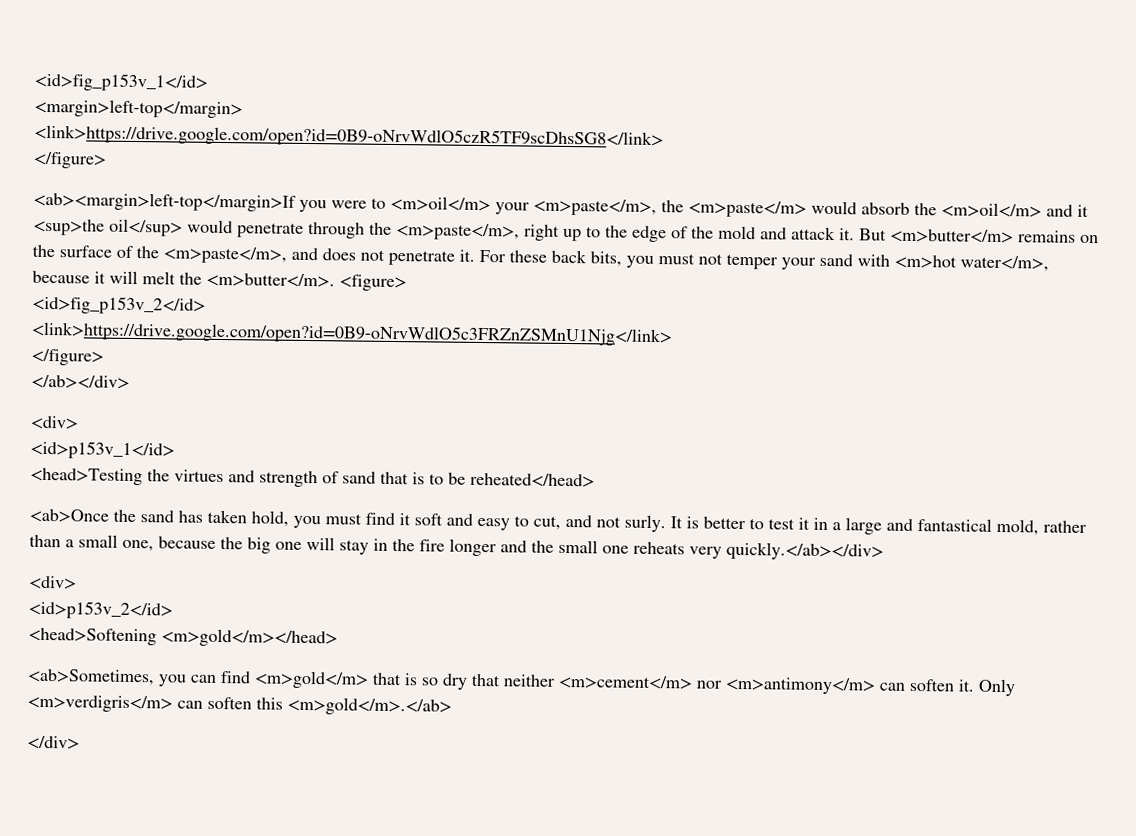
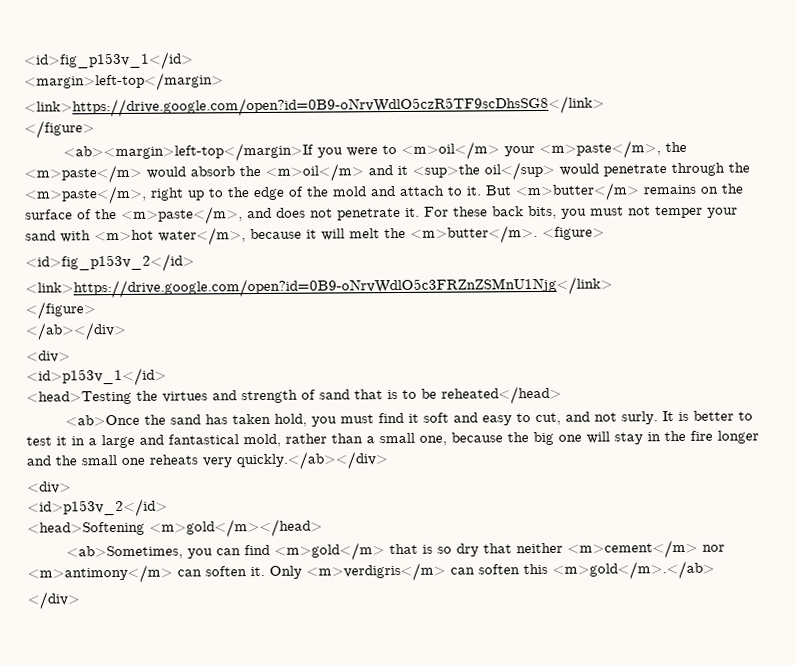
[791,226,836,241] attack -> [399,185,463,196] attach to

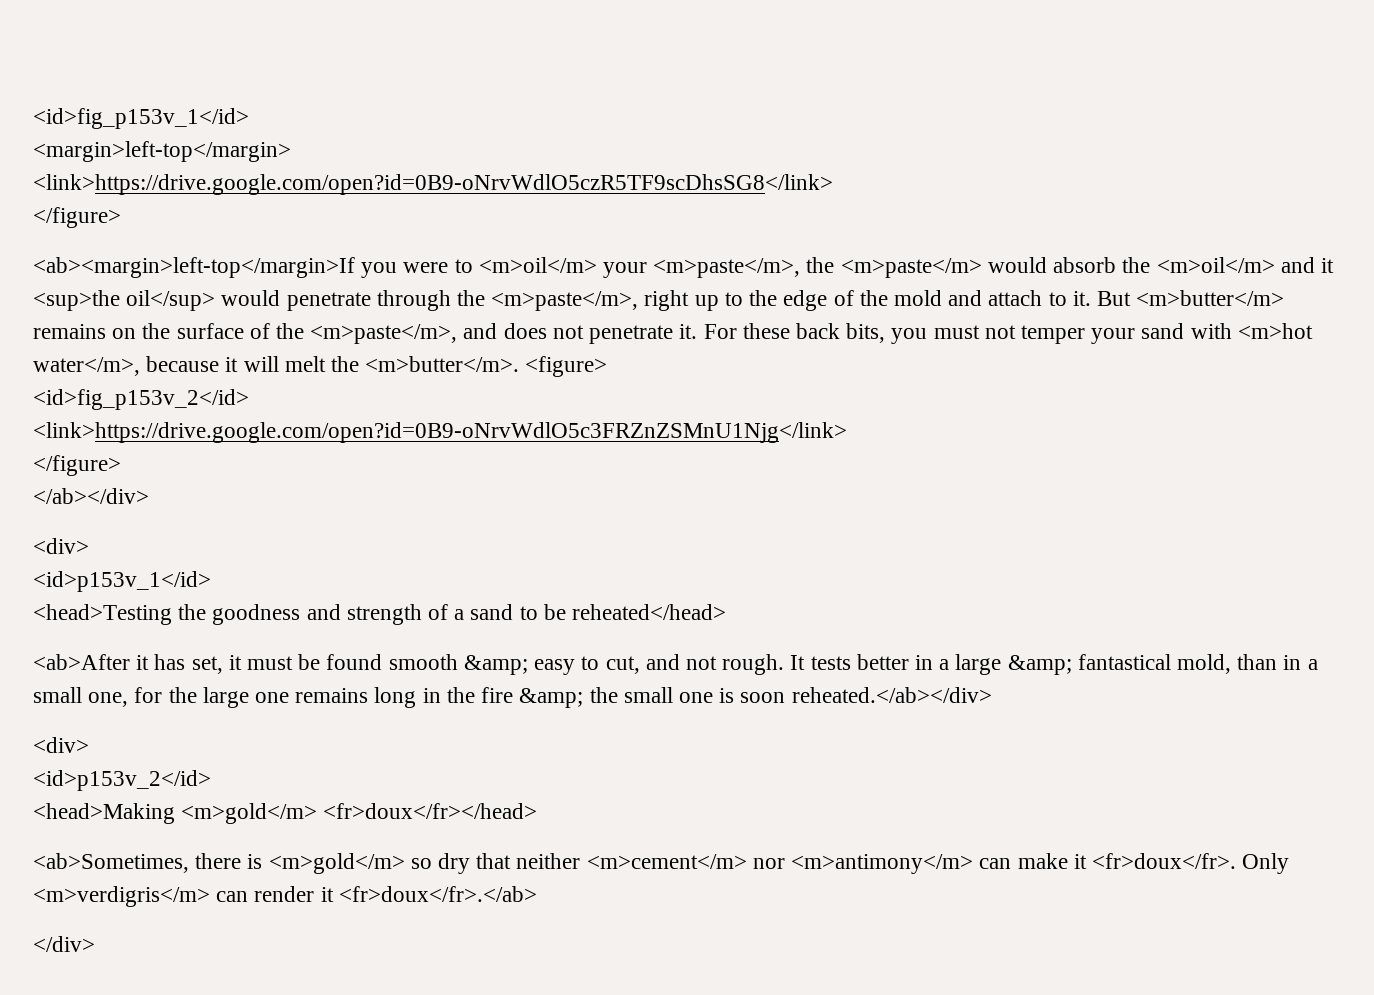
[162,391,208,403] virtues -> [212,604,301,625] goodness
[319,389,398,400] sand that is -> [454,604,514,620] a sand
[64,412,478,427] <ab>Once the sand has taken hold, you must find it soft and -> [33,654,528,675] <ab>After it has set, it must be found smooth &amp;
[620,410,753,425] [26,436,67,446] surly. It is better to test it -> [722,654,909,675] rough. It tests better
[139,434,164,445] and -> [1007,655,1072,675] &amp;
[285,433,363,444] rather than -> [1237,654,1302,670] than in
[451,431,643,446] because the big one will stay -> [134,687,417,708] for the large one remains long
[717,430,759,444] [26,455,51,466] longer and -> [519,688,584,708] &amp;
[149,451,388,471] reheats very quickly.</ab></div> -> [719,687,992,703] is soon reheated.</ab></div>
[27,518,323,538] [65,542,433,561] <head>Softening <m>gold</m></head> // <ab>Sometimes, you can find <m>gold</m> that is -> [33,803,538,824] [33,853,405,874] <head>Making <m>gold</m> <fr>doux</fr></head> // <ab>Sometimes, there is <m>gold</m>
[205,560,715,582] soften it. Only <m>verdigris</m> can soften this <m>gold</m>.</ab> -> [1017,853,1290,874] [33,886,537,907] make it <fr>doux</fr>. Only <m>verdigris</m> can render it <fr>doux</fr>.</ab>

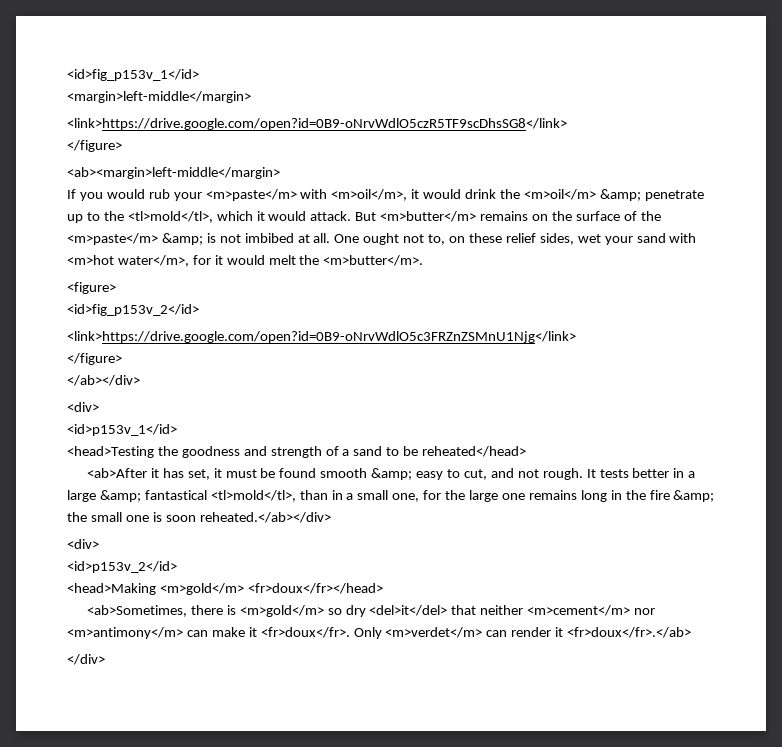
[33,141,291,162] <margin>left-top</margin> -> [67,91,251,103] <margin>left-middle</margin>
[33,257,1334,278] [33,290,1091,311] <ab><margin>left-top</margin>If you were to <m>oil</m> your <m>paste</m>, the <m>paste</m> would absorb the <m>oil</m> and it <sup>the oil</sup> would penetrate through the <m>paste</m>, right up to the edge of the mold and attach to it. -> [67,167,280,179] [67,189,704,201] [67,211,352,223] <ab><margin>left-middle</margin> // If you would rub your <m>paste</m> with <m>oil</m>, it would drink the <m>oil</m> &amp; penetrate up to the <tl>mold</tl>, which it would attack.
[310,323,1085,344] <m>paste</m>, and does not penetrate it. For these back bits, you must not temper -> [67,233,601,245] <m>paste</m> &amp; is not imbibed at all. One ought not to, on these relief sides, wet
[146,356,279,372] because it will -> [192,255,265,265] for it would
(520, 364) none -> (424, 260) //
[1177,654,1232,674] mold, -> [210,490,296,502] <tl>mold</tl>,
(471, 863) none -> [369,605,448,616] <del>it</del>
[33,886,210,907] <m>verdigris</m> -> [385,627,483,638] <m>verdet</m>

